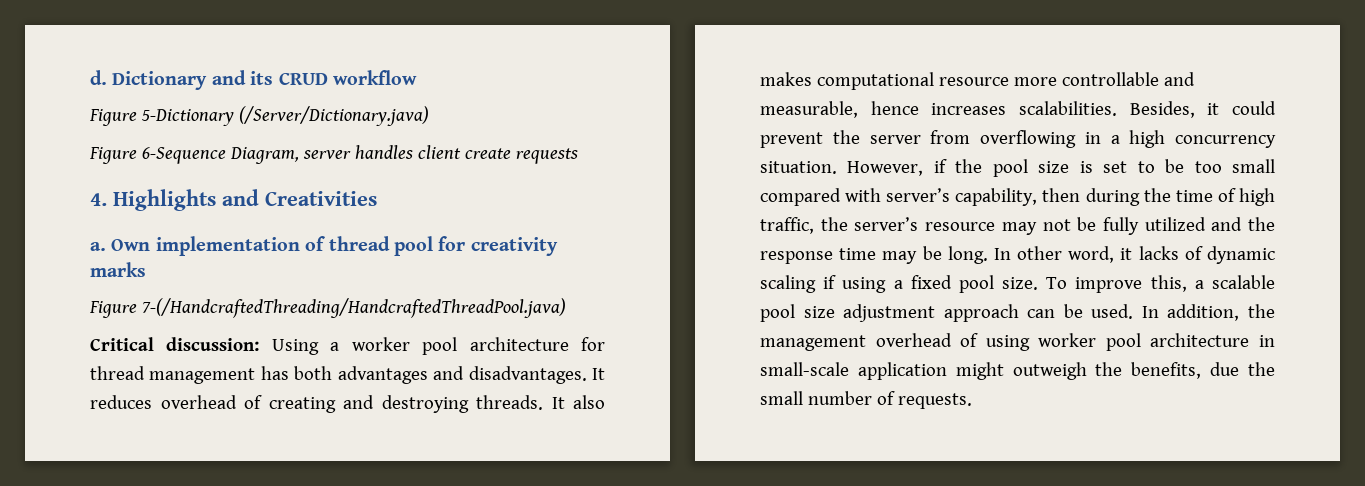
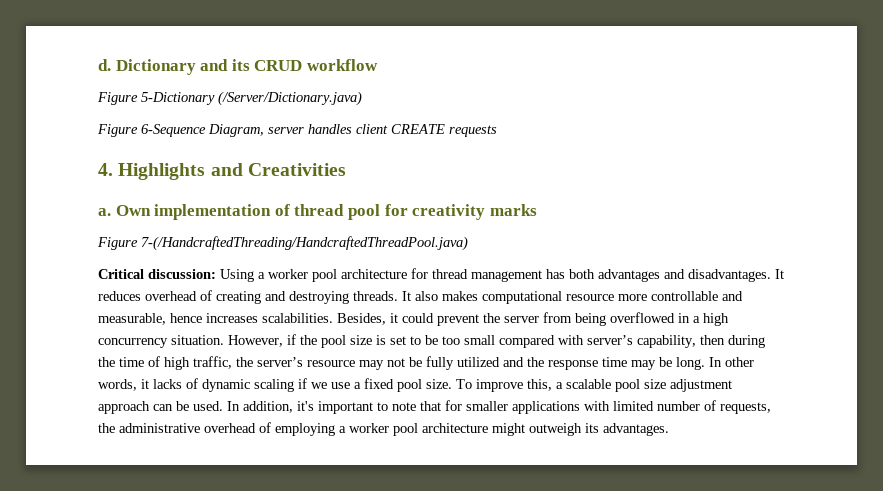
[464,148,511,159] create -> [391,124,445,134] CREATE
[980,130,1076,148] overflowing -> [575,312,675,326] being overflowed
[1068,246,1115,263] word, -> [98,379,137,391] words,
[842,277,887,293] using -> [311,382,350,389] we use
[1248,304,1275,318] [760,333,1275,351] [760,362,1275,380] [760,391,972,409] the management overhead of using worker pool architecture in small-scale application might outweigh the benefits, due the small number of requests. -> [297,400,771,414] [98,422,669,436] it's important to note that for smaller applications with limited number of requests, the administrative overhead of employing a worker pool architecture might outweigh its advantages.

